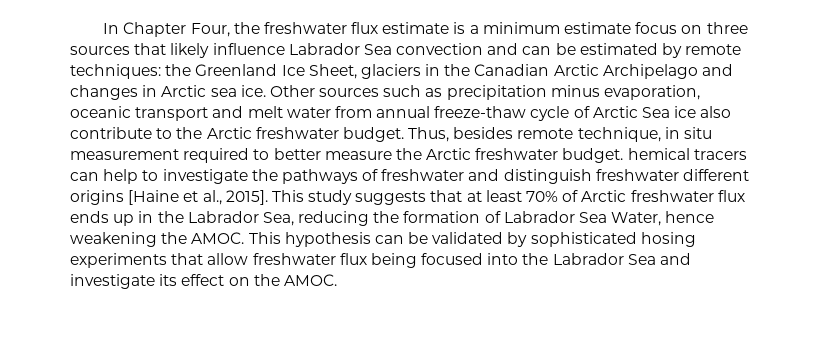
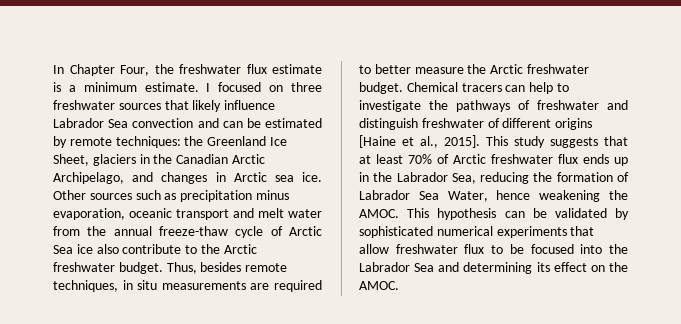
[564,22,678,34] estimate focus -> [144,82,262,92] estimate. I focused
(748, 28) none -> [53,100,115,110] freshwater
[602,64,698,79] Archipelago -> [53,172,124,184] Archipelago,
(372, 112) none -> [87,226,107,236] the
[577,127,661,142] technique, -> [53,280,118,292] techniques,
[70,149,179,160] measurement -> [161,281,270,290] measurements are
[627,148,690,160] hemical -> [406,82,458,92] Chemical
(679, 175) none -> [487,118,500,128] of
[640,232,696,247] hosing -> [436,226,493,236] numerical
[370,253,417,268] being -> [491,244,524,254] to be
[70,274,155,289] investigate -> [463,262,533,274] determining

